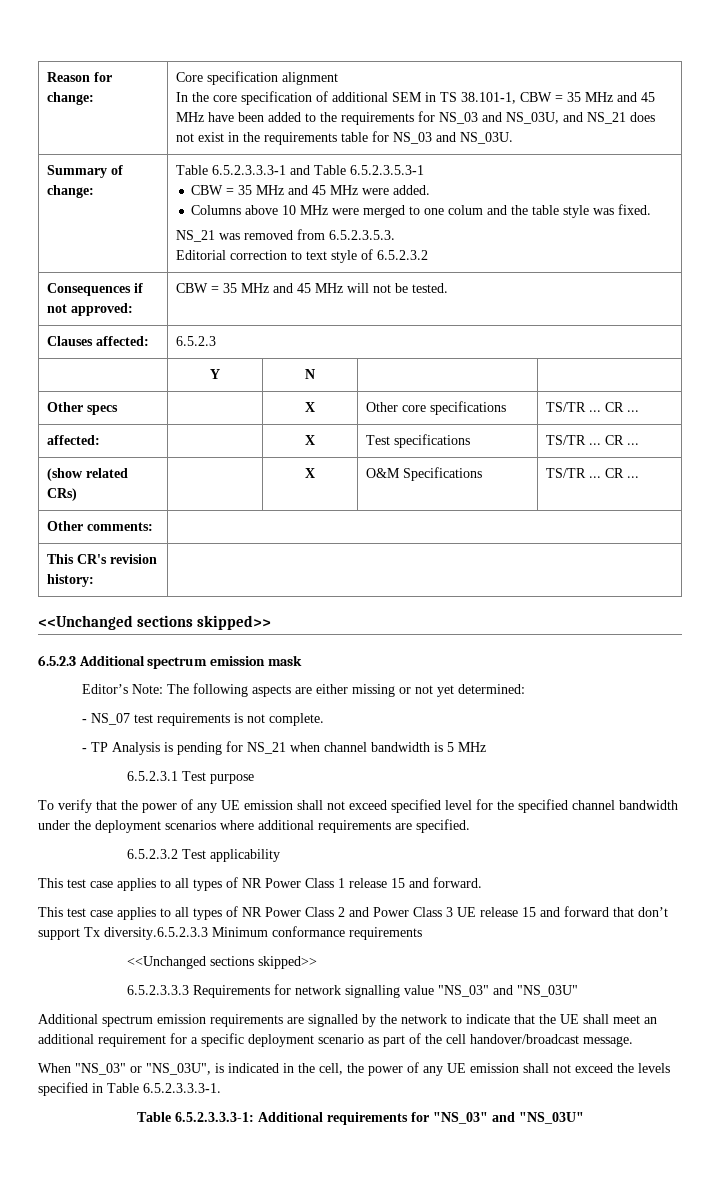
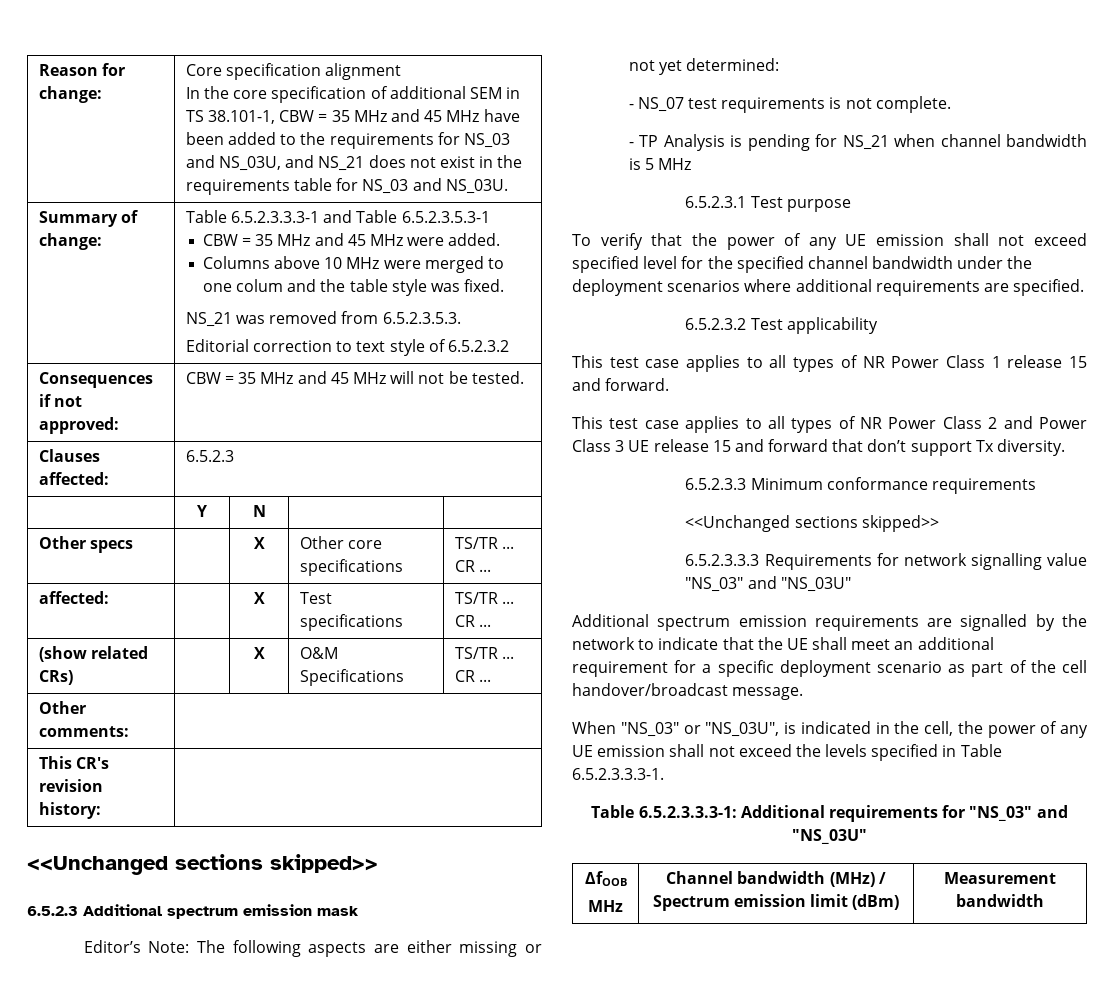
[104,927,208,940] diversity.6.5.2.3.3 -> [997,439,1066,456] [685,478,747,490] diversity. // 6.5.2.3.3
(584, 1118) none -> [584,871,627,886] [588,900,623,912] [666,871,886,887] [652,894,900,911] [944,872,1056,884] [956,894,1044,907] // ΔfOOB // MHz | Channel bandwidth (MHz) / Spectrum emission limit (dBm) | Measurement bandwidth

